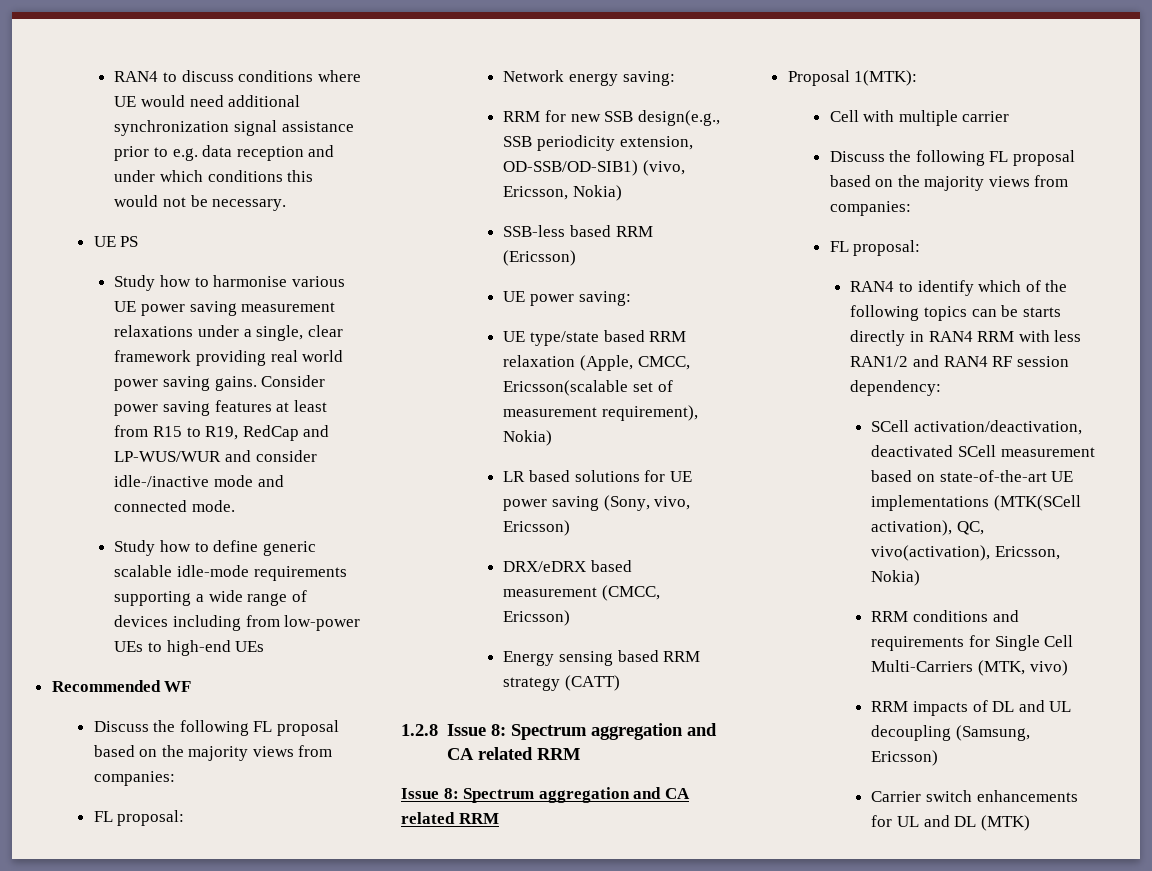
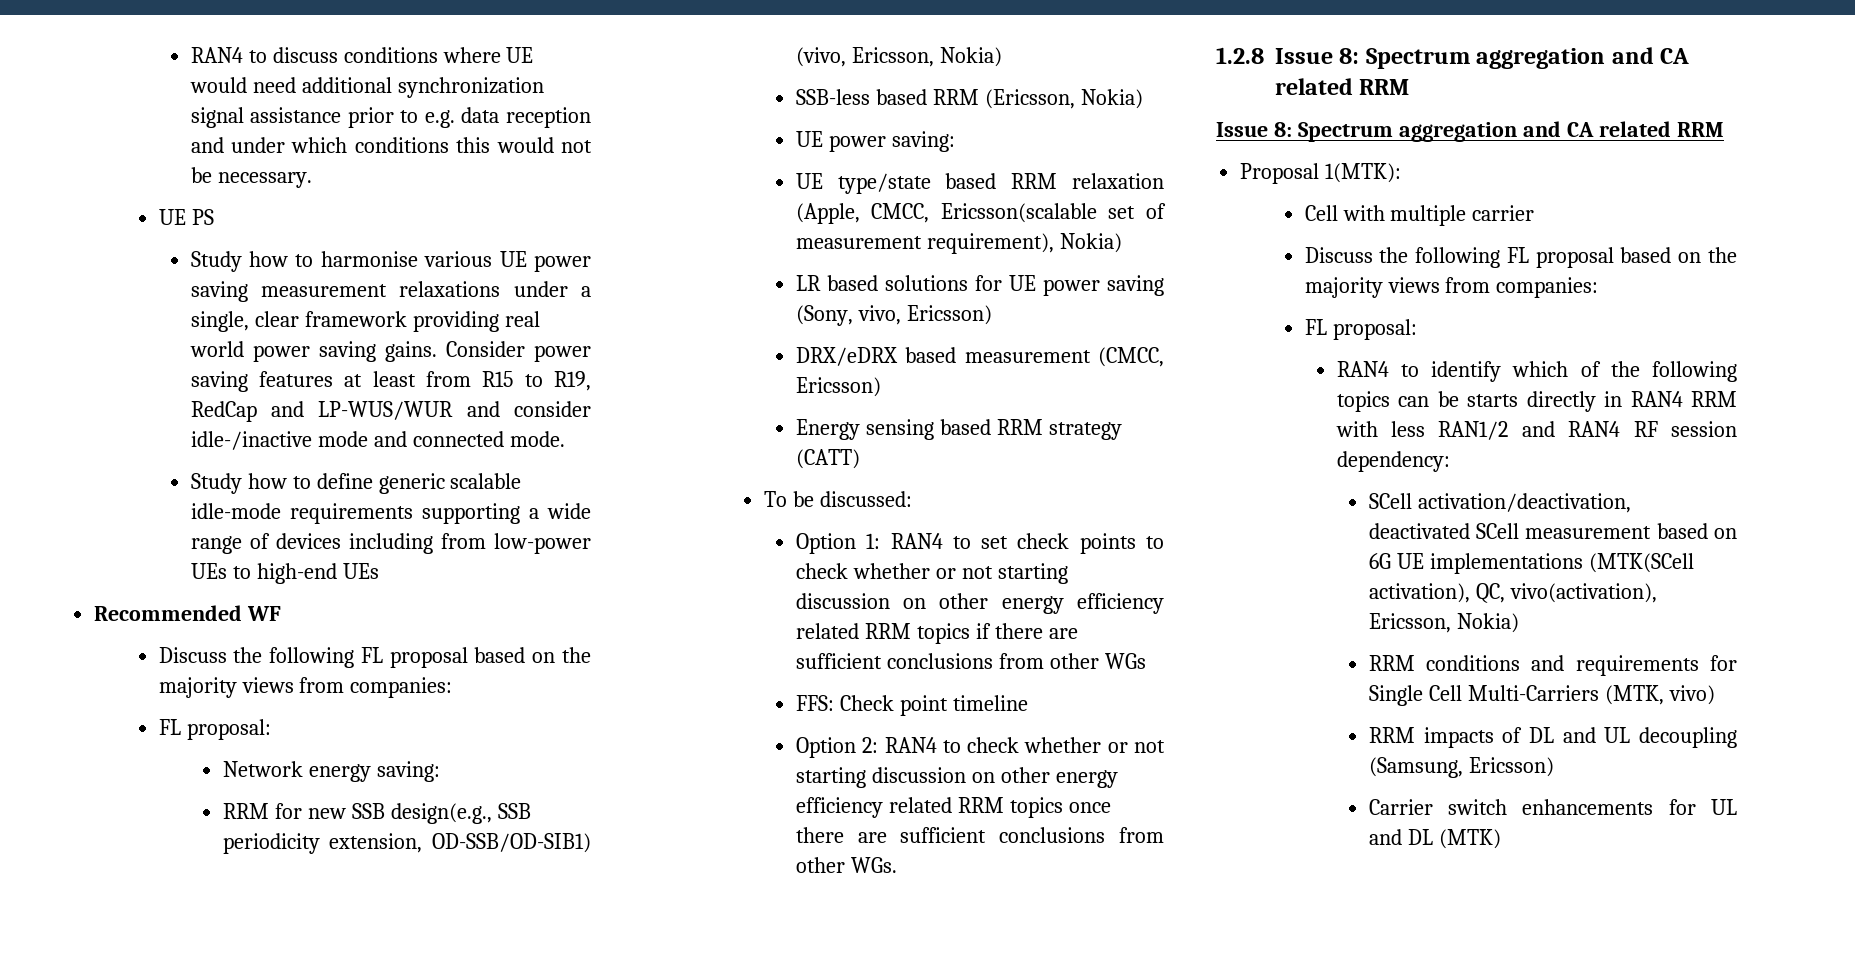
[503,250,577,266] (Ericsson) -> [984,89,1143,109] (Ericsson, Nokia)
(620, 683) none -> [763,491,912,507] [795,533,1164,554] [795,563,1068,584] [795,593,1164,614] [795,623,1078,644] [795,653,1146,669] [795,695,1028,716] [795,737,1165,758] [795,767,1118,788] [795,797,1111,818] [795,827,1164,843] [795,857,897,873] // To be discussed: // Option 1: RAN4 to set check points to check whether or not starting discussion on other energy efficiency related RRM topics if there are sufficient conclusions from other WGs // FFS: Check point timeline // Option 2: RAN4 to check whether or not starting discussion on other energy efficiency related RRM topics once there are sufficient conclusions from other WGs.
[939,470,1047,482] state-of-the-art -> [1368,553,1391,569] 6G

